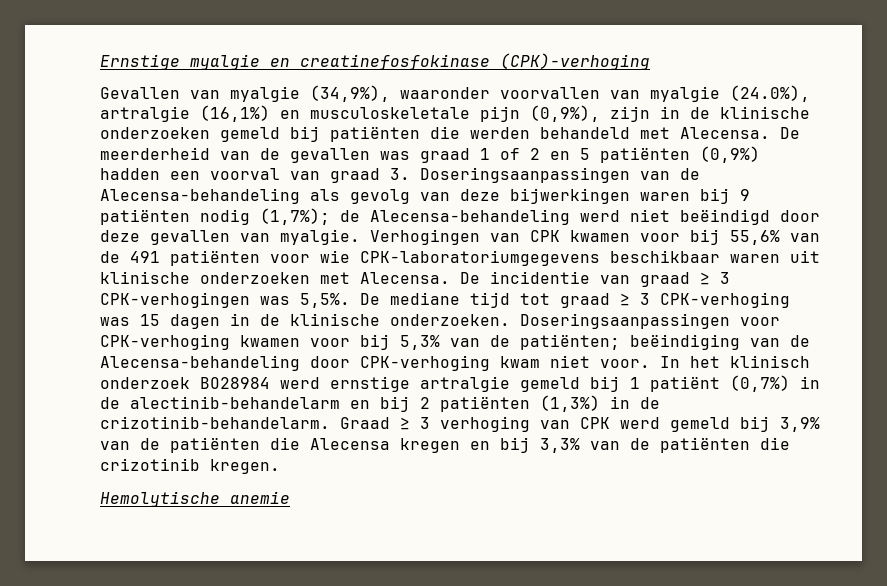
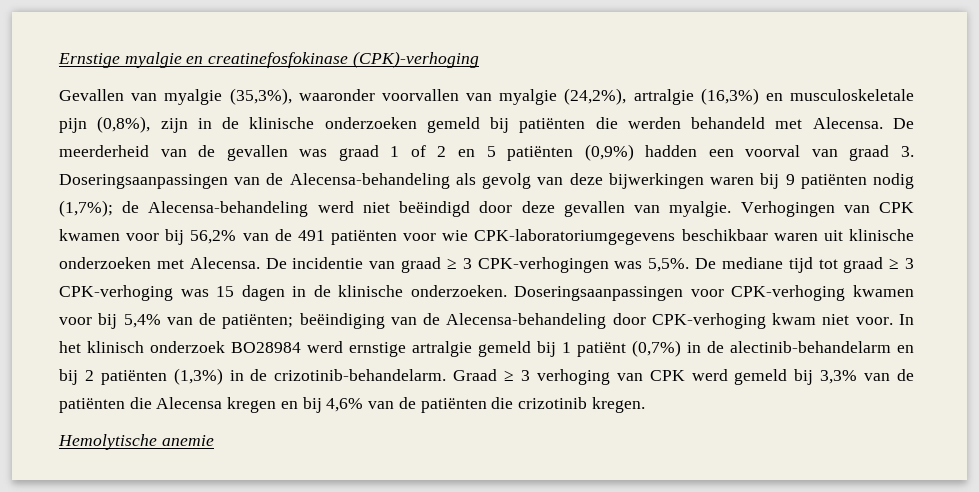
[310,85,390,102] (34,9%), -> [229,88,292,105] (35,3%),
[730,85,810,102] [100,105,270,122] (24.0%), artralgie (16,1%) -> [564,88,759,105] (24,2%), artralgie (16,3%)
[530,105,600,122] (0,9%), -> [97,116,151,133] (0,8%),
[730,230,780,245] 55,6% -> [190,230,237,244] 56,2%
[400,335,440,350] 5,3% -> [123,314,161,328] 5,4%
[780,417,820,432] 3,9% -> [820,370,858,384] 3,3%
[540,438,580,453] 3,3% -> [326,398,364,412] 4,6%

